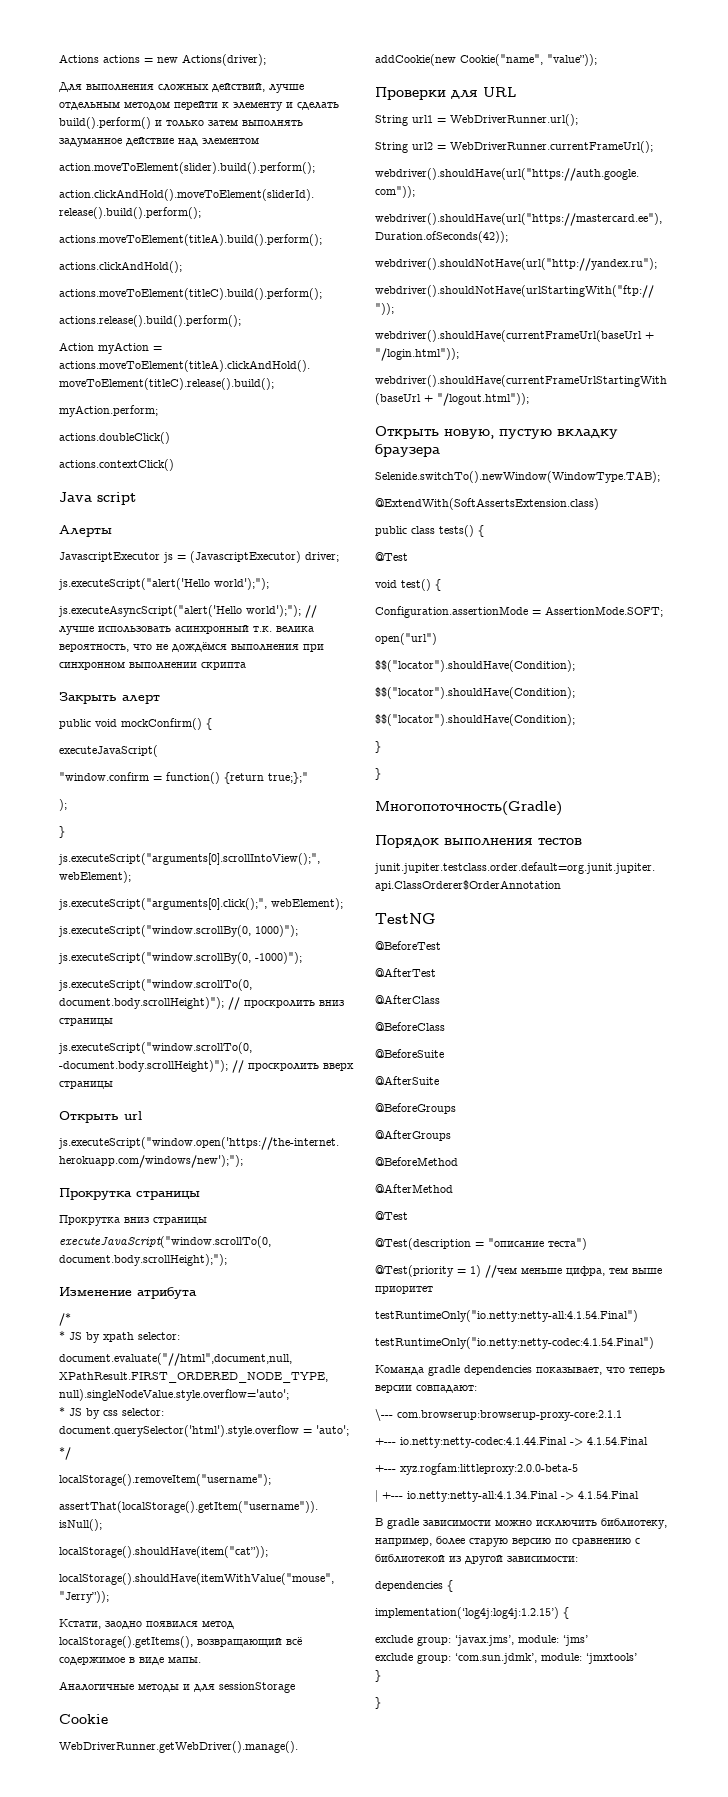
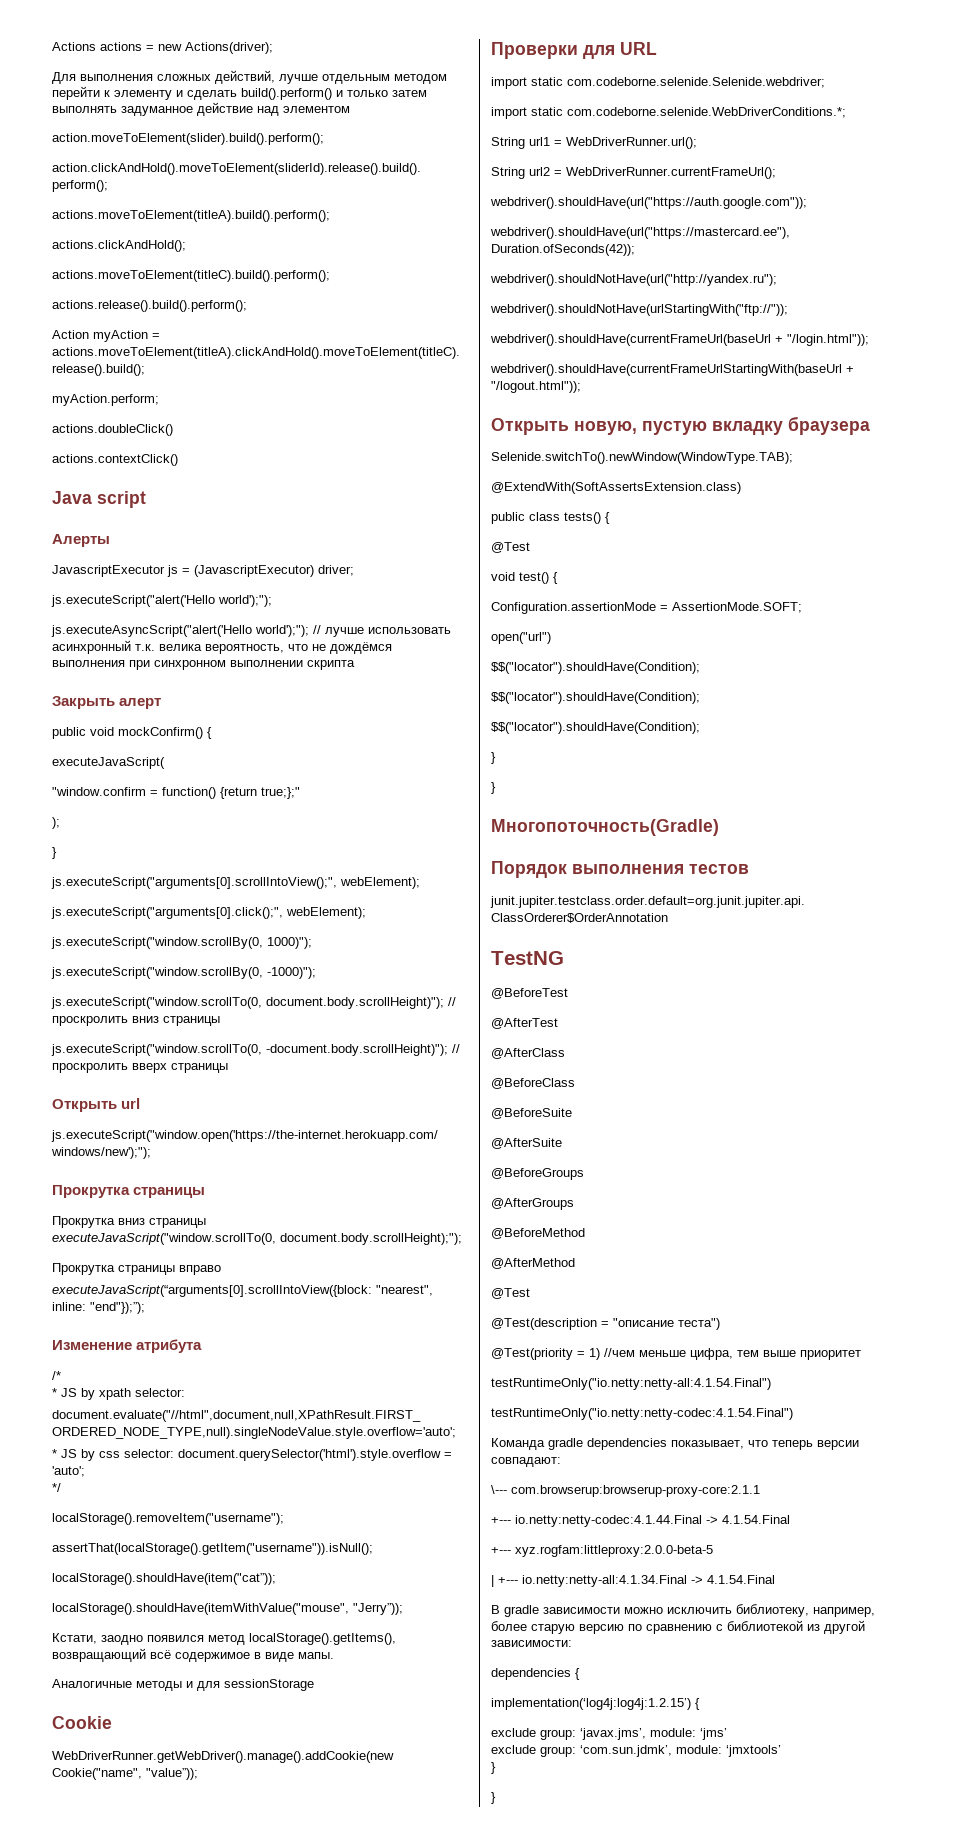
(227, 1260) none -> [52,1263,221,1275] [52,1285,433,1297] [52,1302,145,1314] // Прокрутка страницы вправо // executeJavaScript(“arguments[0].scrollIntoView({block: "nearest", inline: "end"});”);
(516, 92) none -> [491,77,825,89] [491,107,846,119] // import static com.codeborne.selenide.Selenide.webdriver; // import static com.codeborne.selenide.WebDriverConditions.*;

